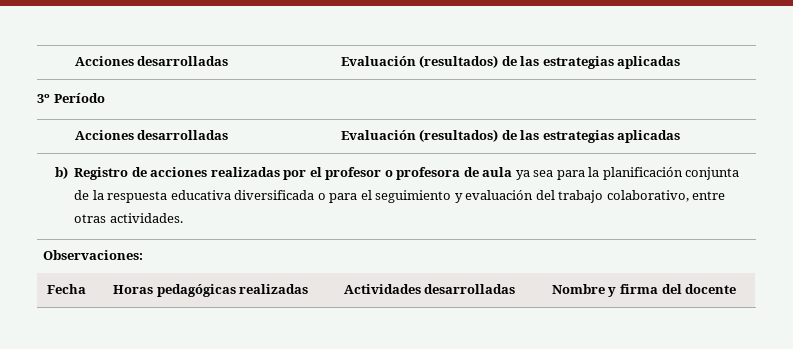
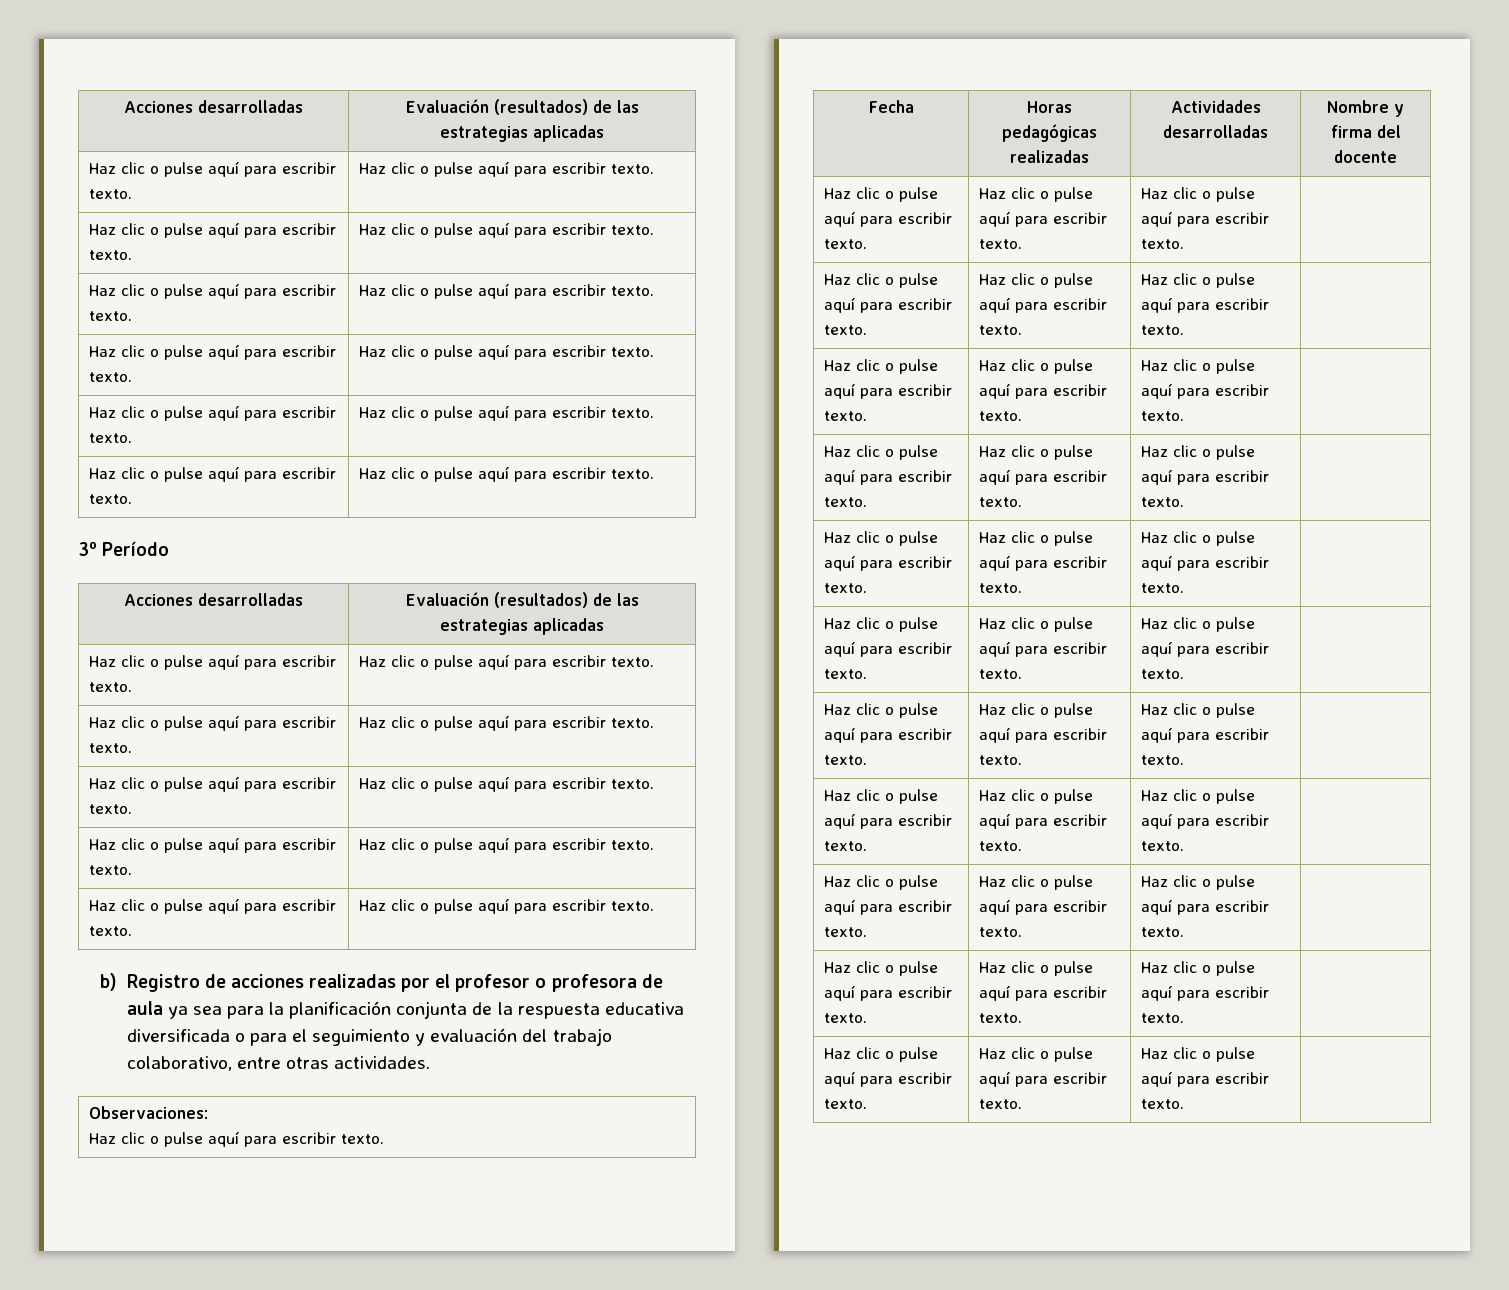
[74,56,229,66] [340,55,681,69] Acciones desarrolladas | Evaluación (resultados) de las estrategias aplicadas -> [124,100,303,113] [405,99,639,115] [440,125,604,142] [89,161,337,177] [89,189,133,199] [359,161,655,177] [89,222,337,238] [89,250,133,260] [359,222,655,238] [89,283,337,299] [89,311,133,321] [359,283,655,299] [89,344,337,360] [89,372,133,382] [359,344,655,360] [89,405,337,421] [89,433,133,443] [359,405,655,421] [89,466,337,482] [89,494,133,504] [359,466,655,482] Acciones desarrolladas | Evaluación (resultados) de las estrategias aplicadas // Haz clic o pulse aquí para escribir texto. | Haz clic o pulse aquí para escribir texto. // Haz clic o pulse aquí para escribir texto. | Haz clic o pulse aquí para escribir texto. // Haz clic o pulse aquí para escribir texto. | Haz clic o pulse aquí para escribir texto. // Haz clic o pulse aquí para escribir texto. | Haz clic o pulse aquí para escribir texto. // Haz clic o pulse aquí para escribir texto. | Haz clic o pulse aquí para escribir texto. // Haz clic o pulse aquí para escribir texto. | Haz clic o pulse aquí para escribir texto.
(681, 136) none -> [89,654,337,670] [89,682,133,692] [359,654,655,670] [89,715,337,731] [89,743,133,753] [359,715,655,731] [89,776,337,792] [89,804,133,814] [359,776,655,792] [89,837,337,853] [89,865,133,875] [359,837,655,853] [89,898,337,914] [89,926,133,936] [359,898,655,914] // Haz clic o pulse aquí para escribir texto. | Haz clic o pulse aquí para escribir texto. // Haz clic o pulse aquí para escribir texto. | Haz clic o pulse aquí para escribir texto. // Haz clic o pulse aquí para escribir texto. | Haz clic o pulse aquí para escribir texto. // Haz clic o pulse aquí para escribir texto. | Haz clic o pulse aquí para escribir texto. // Haz clic o pulse aquí para escribir texto. | Haz clic o pulse aquí para escribir texto.
(143, 255) none -> [89,1131,385,1147] // Haz clic o pulse aquí para escribir texto.
(737, 289) none -> [824,187,939,202] [824,211,953,227] [824,239,868,249] [979,187,1094,202] [979,211,1108,227] [979,239,1023,249] [1141,187,1256,202] [1141,211,1270,227] [1141,239,1185,249] [824,273,939,288] [824,297,953,313] [824,325,868,335] [979,273,1094,288] [979,297,1108,313] [979,325,1023,335] [1141,273,1256,288] [1141,297,1270,313] [1141,325,1185,335] [824,359,939,374] [824,383,953,399] [824,411,868,421] [979,359,1094,374] [979,383,1108,399] [979,411,1023,421] [1141,359,1256,374] [1141,383,1270,399] [1141,411,1185,421] [824,445,939,460] [824,469,953,485] [824,497,868,507] [979,445,1094,460] [979,469,1108,485] [979,497,1023,507] [1141,445,1256,460] [1141,469,1270,485] [1141,497,1185,507] [824,531,939,546] [824,555,953,571] [824,583,868,593] [979,531,1094,546] [979,555,1108,571] [979,583,1023,593] [1141,531,1256,546] [1141,555,1270,571] [1141,583,1185,593] [824,617,939,632] [824,641,953,657] [824,669,868,679] [979,617,1094,632] [979,641,1108,657] [979,669,1023,679] [1141,617,1256,632] [1141,641,1270,657] [1141,669,1185,679] [824,703,939,718] [824,727,953,743] [824,755,868,765] [979,703,1094,718] [979,727,1108,743] [979,755,1023,765] [1141,703,1256,718] [1141,727,1270,743] [1141,755,1185,765] [824,789,939,804] [824,813,953,829] [824,841,868,851] [979,789,1094,804] [979,813,1108,829] [979,841,1023,851] [1141,789,1256,804] [1141,813,1270,829] [1141,841,1185,851] [824,875,939,890] [824,899,953,915] [824,927,868,937] [979,875,1094,890] [979,899,1108,915] [979,927,1023,937] [1141,875,1256,890] [1141,899,1270,915] [1141,927,1185,937] [824,961,939,976] [824,985,953,1001] [824,1013,868,1023] [979,961,1094,976] [979,985,1108,1001] [979,1013,1023,1023] [1141,961,1256,976] [1141,985,1270,1001] [1141,1013,1185,1023] [824,1047,939,1062] [824,1071,953,1087] [824,1099,868,1109] [979,1047,1094,1062] [979,1071,1108,1087] [979,1099,1023,1109] [1141,1047,1256,1062] [1141,1071,1270,1087] [1141,1099,1185,1109] // Haz clic o pulse aquí para escribir texto. | Haz clic o pulse aquí para escribir texto. | Haz clic o pulse aquí para escribir texto. | // Haz clic o pulse aquí para escribir texto. | Haz clic o pulse aquí para escribir texto. | Haz clic o pulse aquí para escribir texto. | // Haz clic o pulse aquí para escribir texto. | Haz clic o pulse aquí para escribir texto. | Haz clic o pulse aquí para escribir texto. | // Haz clic o pulse aquí para escribir texto. | Haz clic o pulse aquí para escribir texto. | Haz clic o pulse aquí para escribir texto. | // Haz clic o pulse aquí para escribir texto. | Haz clic o pulse aquí para escribir texto. | Haz clic o pulse aquí para escribir texto. | // Haz clic o pulse aquí para escribir texto. | Haz clic o pulse aquí para escribir texto. | Haz clic o pulse aquí para escribir texto. | // Haz clic o pulse aquí para escribir texto. | Haz clic o pulse aquí para escribir texto. | Haz clic o pulse aquí para escribir texto. | // Haz clic o pulse aquí para escribir texto. | Haz clic o pulse aquí para escribir texto. | Haz clic o pulse aquí para escribir texto. | // Haz clic o pulse aquí para escribir texto. | Haz clic o pulse aquí para escribir texto. | Haz clic o pulse aquí para escribir texto. | // Haz clic o pulse aquí para escribir texto. | Haz clic o pulse aquí para escribir texto. | Haz clic o pulse aquí para escribir texto. | // Haz clic o pulse aquí para escribir texto. | Haz clic o pulse aquí para escribir texto. | Haz clic o pulse aquí para escribir texto. |

